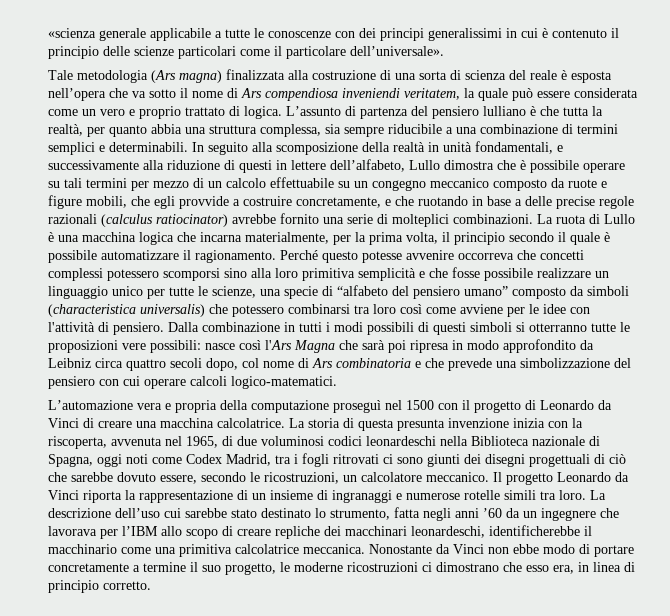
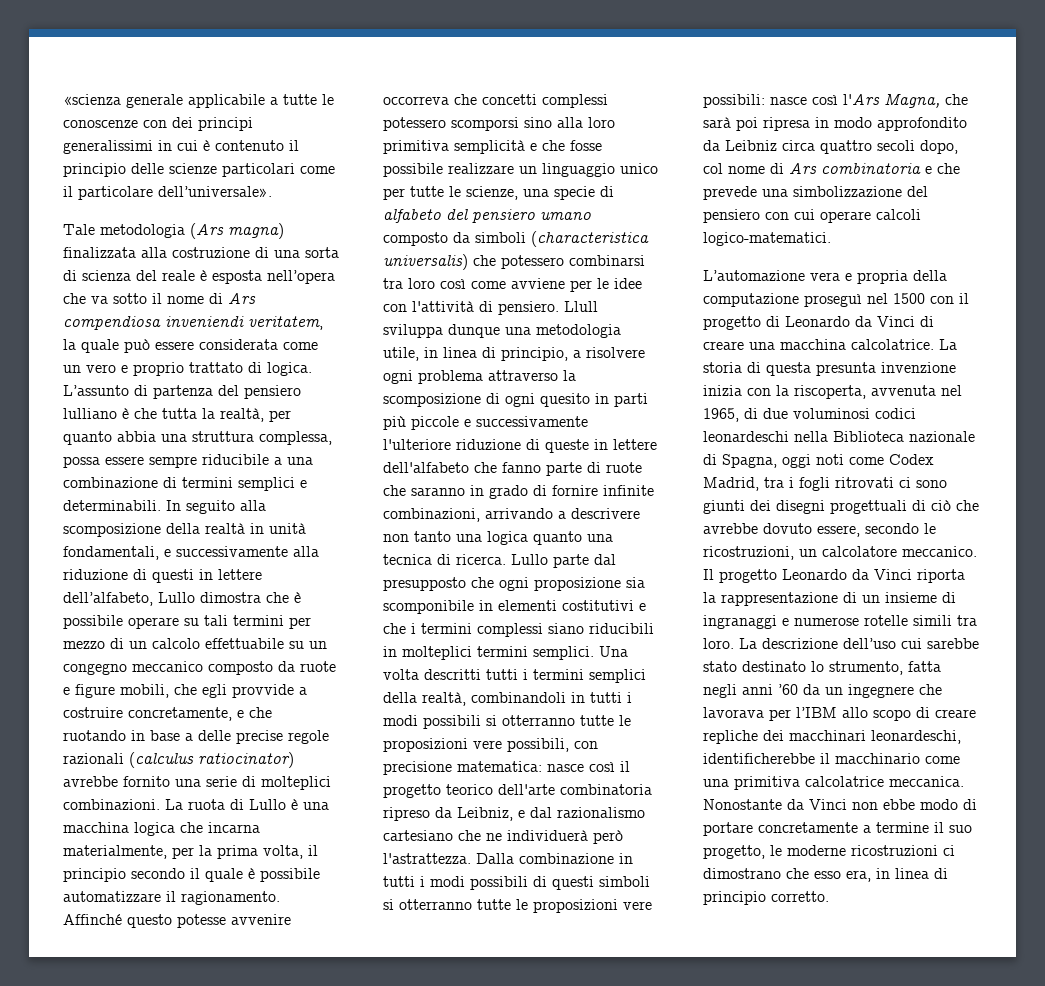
[325,124,341,134] sia -> [63,456,144,468] possa essere
[280,250,318,260] Perché -> [63,914,122,925] Affinché
[337,285,508,299] “alfabeto del pensiero umano” -> [383,209,591,223] alfabeto del pensiero umano
(164, 328) none -> [564,301,598,312] [383,324,621,338] [383,347,645,361] [383,370,576,384] [383,393,648,407] [383,416,588,430] [383,439,657,453] [383,462,642,476] [383,485,654,499] [383,508,640,522] [383,531,613,545] [383,554,616,568] [383,577,645,591] [383,600,646,614] [383,623,654,637] [383,646,628,660] [383,669,646,683] [383,692,632,706] [383,715,631,729] [383,738,598,752] [383,761,630,775] [383,784,652,798] [383,807,645,821] [383,830,623,844] [383,853,471,864] Llull sviluppa dunque una metodologia utile, in linea di principio, a risolvere ogni problema attraverso la scomposizione di ogni quesito in parti più piccole e successivamente l'ulteriore riduzione di queste in lettere dell'alfabeto che fanno parte di ruote che saranno in grado di fornire infinite combinazioni, arrivando a descrivere non tanto una logica quanto una tecnica di ricerca. Lullo parte dal presupposto che ogni proposizione sia scomponibile in elementi costitutivi e che i termini complessi siano riducibili in molteplici termini semplici. Una volta descritti tutti i termini semplici della realtà, combinandoli in tutti i modi possibili si otterranno tutte le proposizioni vere possibili, con precisione matematica: nasce così il progetto teorico dell'arte combinatoria ripreso da Leibniz, e dal razionalismo cartesiano che ne individuerà però l'astrattezza.
[294,340,335,353] Magna -> [884,93,940,108] Magna,
[71,472,113,482] sarebbe -> [703,523,758,534] avrebbe

